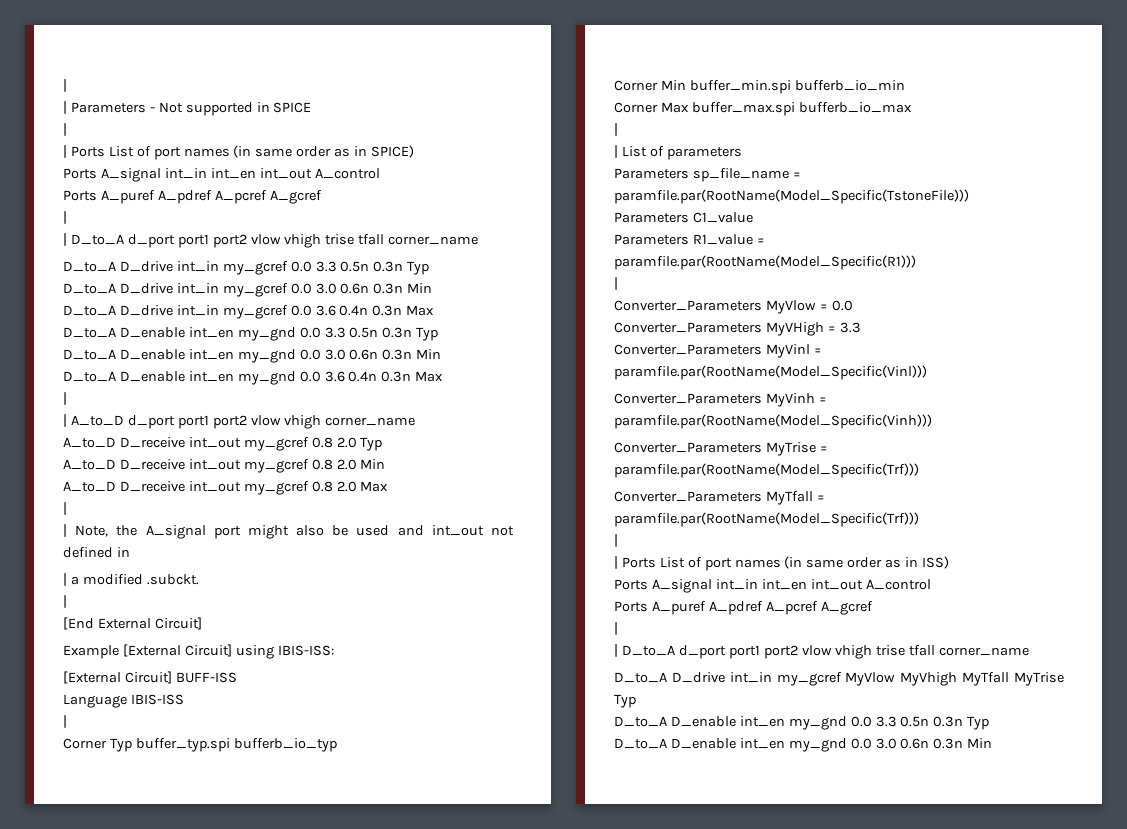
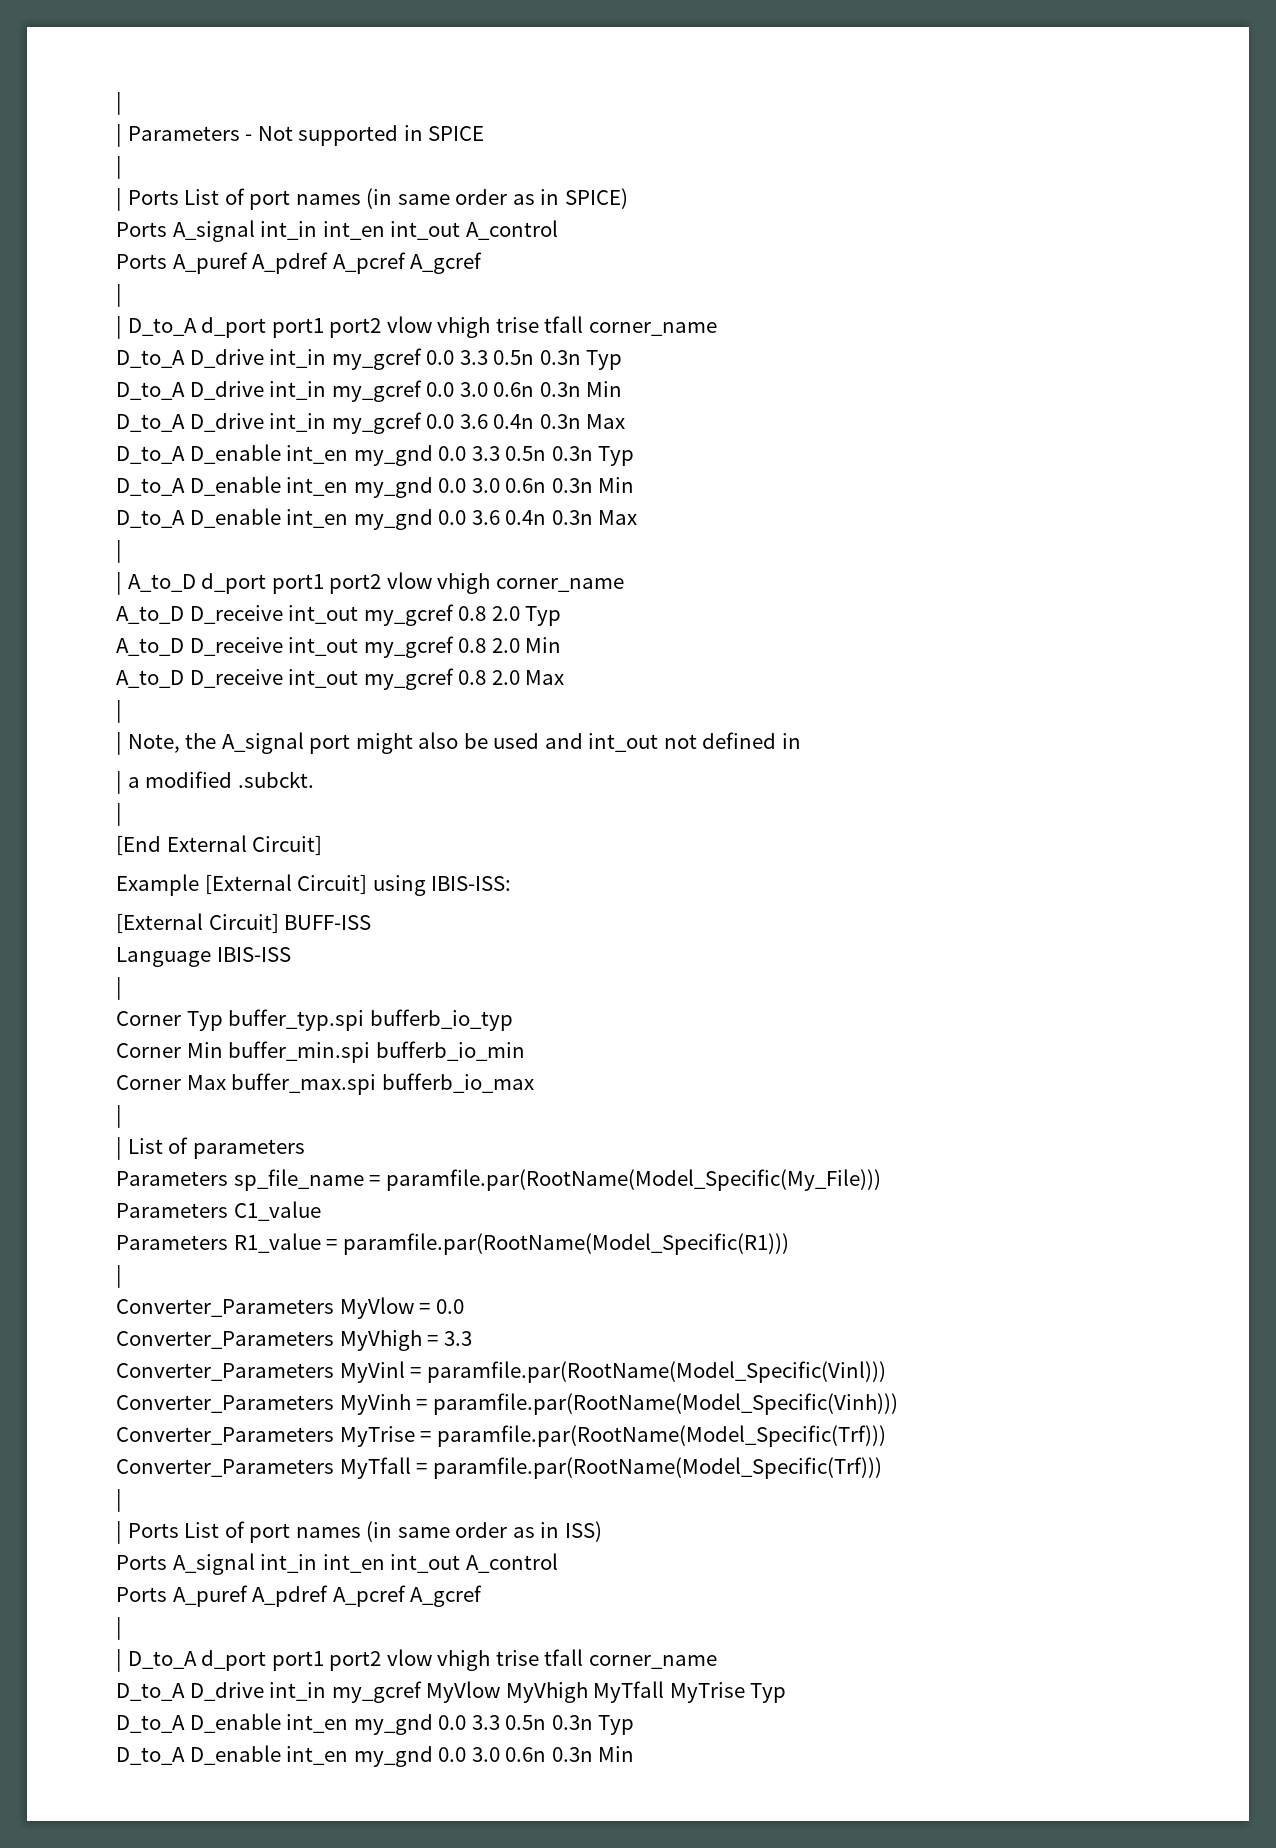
[614,189,969,204] paramfile.par(RootName(Model_Specific(TstoneFile))) -> [385,1169,881,1191] paramfile.par(RootName(Model_Specific(My_File)))
[765,322,824,336] MyVHigh -> [339,1330,422,1351] MyVhigh

